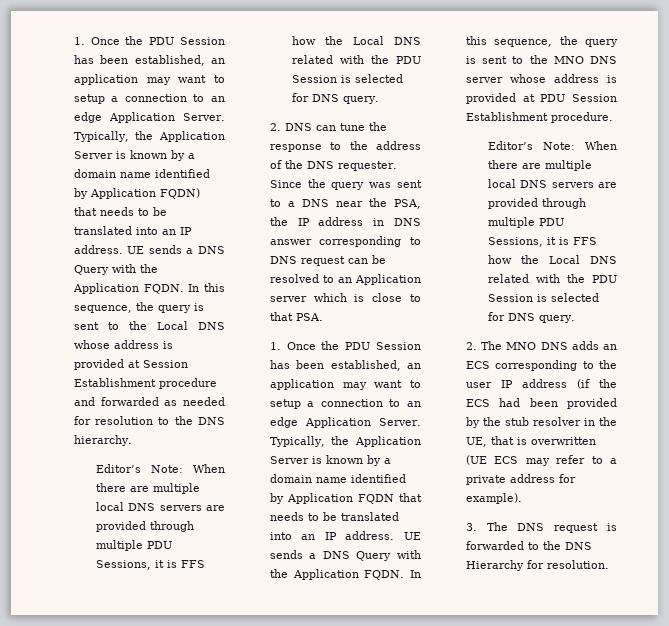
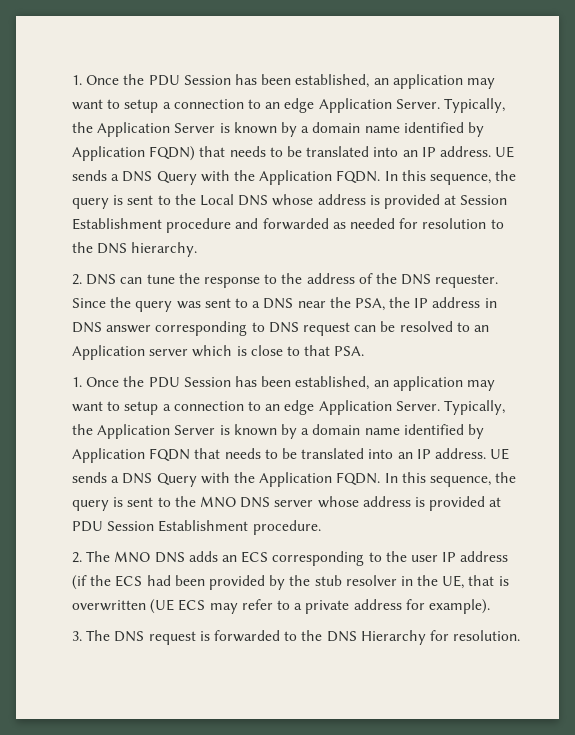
[95,464,225,473] [95,483,200,494] [95,502,226,511] [95,521,194,532] [95,540,172,551] [95,560,205,570] [291,36,421,45] [291,55,421,64] [291,74,403,83] [291,93,379,104] // Editor’s Note: When there are multiple local DNS servers are provided through multiple PDU Sessions, it is FFS how the Local DNS related with the PDU Session is selected for DNS query. -> (198, 249) none
[487,141,617,150] [487,160,592,171] [487,179,617,188] [487,198,586,209] [487,217,564,228] [487,237,597,247] [487,255,617,264] [487,274,617,283] [487,293,599,302] [487,312,575,323] // Editor’s Note: When there are multiple local DNS servers are provided through multiple PDU Sessions, it is FFS how the Local DNS related with the PDU Session is selected for DNS query. -> (321, 527) none

